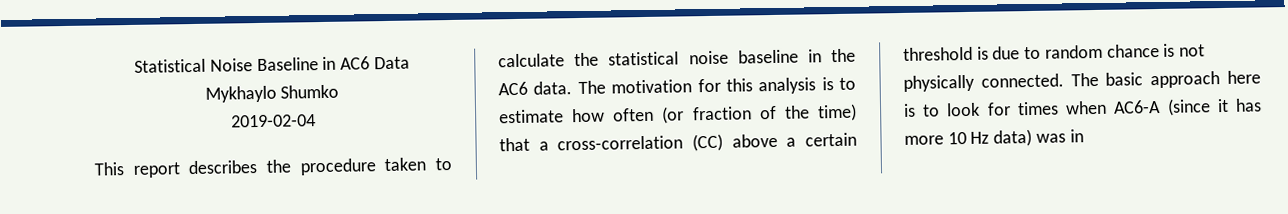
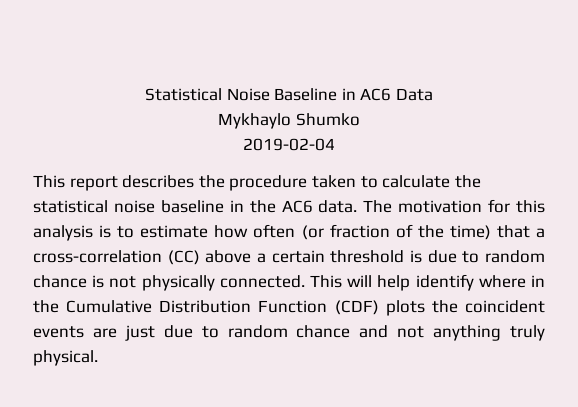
[1070,70,1261,89] [903,98,1262,117] [904,128,1084,147] The basic approach here is to look for times when AC6-A (since it has more 10 Hz data) was in -> [309,274,545,291] [33,300,546,316] [33,325,545,341] [33,350,98,366] This will help identify where in the Cumulative Distribution Function (CDF) plots the coincident events are just due to random chance and not anything truly physical.

